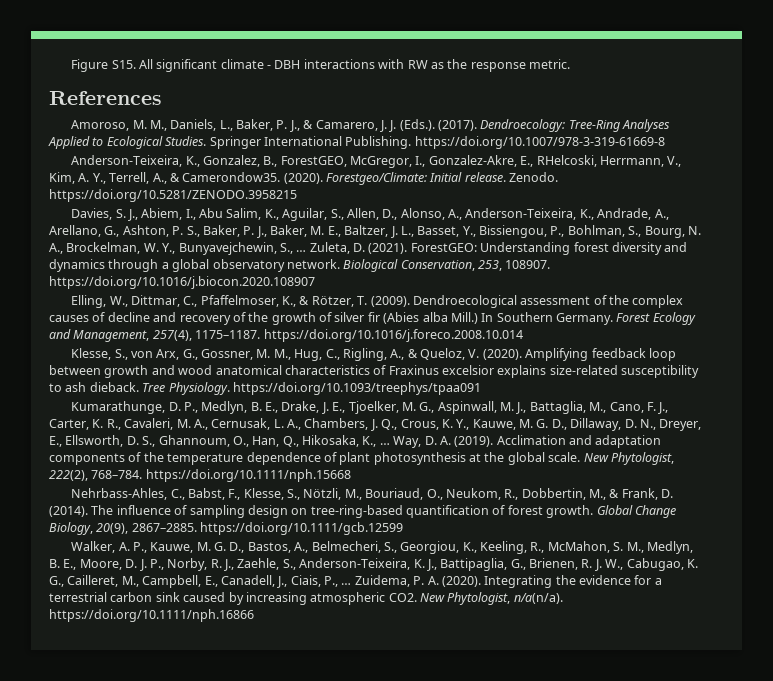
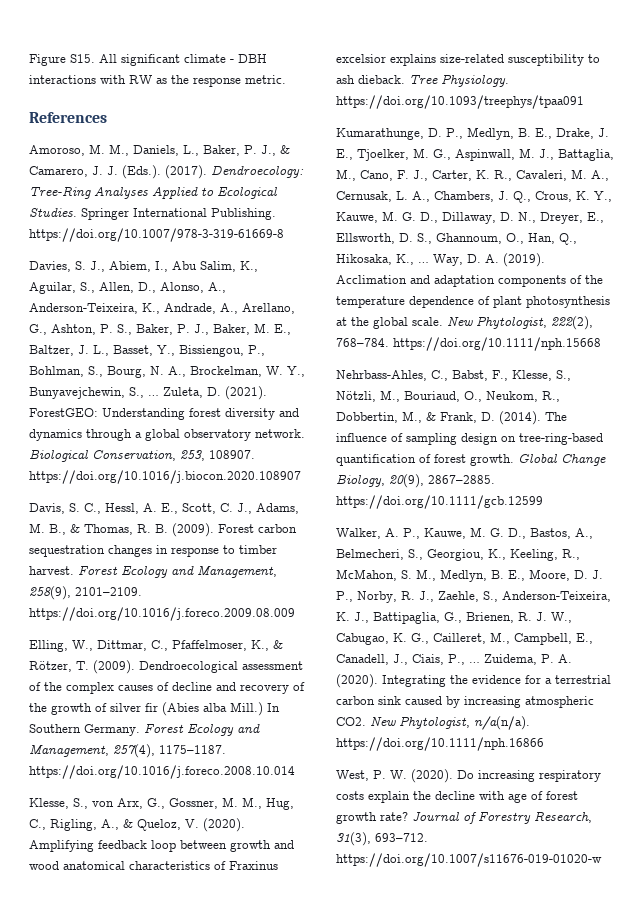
[71,155,682,168] [49,172,559,185] [49,189,297,202] // Anderson-Teixeira, K., Gonzalez, B., ForestGEO, McGregor, I., Gonzalez-Akre, E., RHelcoski, Herrmann, V., Kim, A. Y., Terrell, A., & Camerondow35. (2020). Forestgeo/Climate: Initial release. Zenodo. https://doi.org/10.5281/ZENODO.3958215 -> (284, 235) none
(315, 282) none -> [29,503,299,514] [29,523,297,537] [29,545,277,557] [29,565,277,578] [29,586,142,600] [29,607,295,621] // Davis, S. C., Hessl, A. E., Scott, C. J., Adams, M. B., & Thomas, R. B. (2009). Forest carbon sequestration changes in response to timber harvest. Forest Ecology and Management, 258(9), 2101–2109. https://doi.org/10.1016/j.foreco.2009.08.009
(254, 615) none -> [336,769,601,783] [336,791,578,803] [336,811,592,824] [336,832,428,846] [336,853,602,867] // West, P. W. (2020). Do increasing respiratory costs explain the decline with age of forest growth rate? Journal of Forestry Research, 31(3), 693–712. https://doi.org/10.1007/s11676-019-01020-w

